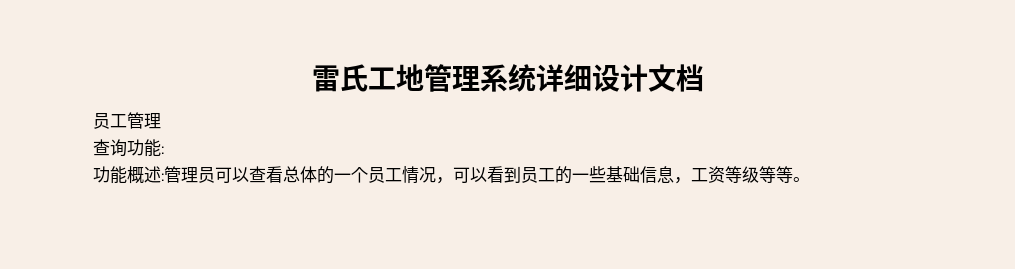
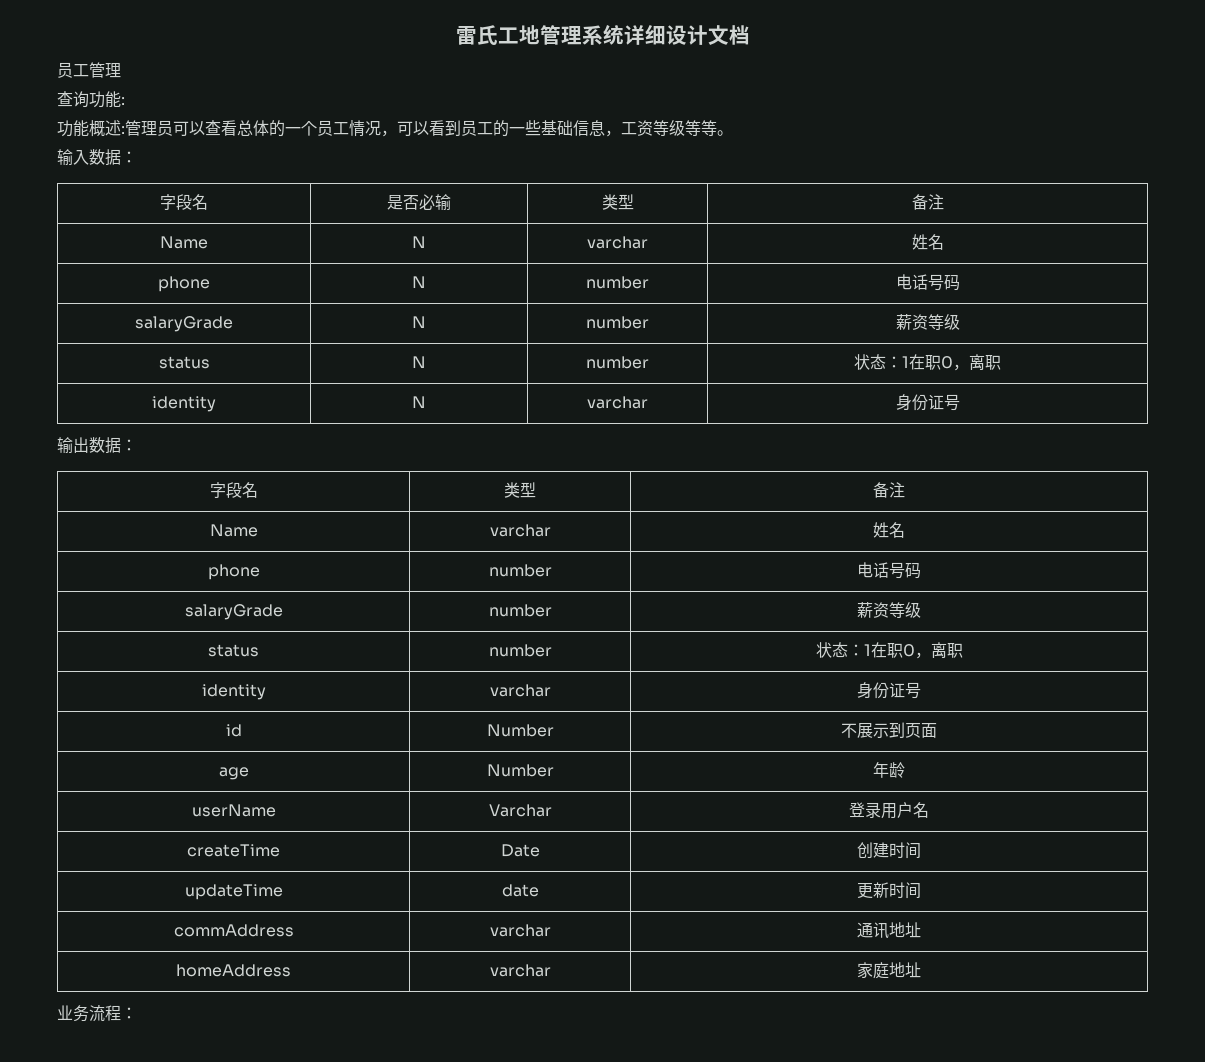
(810, 179) none -> [57,149,137,166] [160,194,208,210] [387,194,452,210] [601,194,634,210] [911,194,944,210] [160,236,208,249] [412,236,427,248] [587,236,648,249] [911,234,944,250] [158,276,210,292] [412,276,427,288] [586,276,649,289] [895,274,960,291] [135,316,233,332] [412,316,427,328] [586,316,649,329] [895,314,960,330] [158,356,210,369] [412,356,427,368] [586,356,649,369] [854,354,1001,371] [152,396,216,412] [412,396,427,408] [587,396,648,409] [895,394,960,411] [57,437,137,454] [209,482,258,498] [504,482,536,498] [873,482,905,498] [209,524,258,537] [489,524,551,537] [873,522,905,538] [207,564,260,580] [488,564,552,577] [857,562,921,579] [184,604,283,620] [488,604,552,617] [857,602,921,618] [208,644,259,657] [488,644,552,657] [815,642,963,659] [201,684,266,700] [489,684,551,697] [857,682,921,699] [225,724,242,737] [486,724,554,737] [841,722,937,738] [218,767,249,780] [486,764,554,777] [873,762,905,778] [191,804,276,817] [488,804,552,817] [849,802,929,819] [187,844,280,857] [500,844,540,857] [857,842,921,859] [184,884,283,900] [501,884,539,897] [857,882,921,899] [173,924,294,937] [489,924,551,937] [857,922,921,939] [176,964,291,977] [489,964,551,977] [857,962,921,979] [57,1005,137,1022] // 输入数据： // 字段名 | 是否必输 | 类型 | 备注 // Name | N | varchar | 姓名 // phone | N | number | 电话号码 // salaryGrade | N | number | 薪资等级 // status | N | number | 状态：1在职0，离职 // identity | N | varchar | 身份证号 // 输出数据： // 字段名 | 类型 | 备注 // Name | varchar | 姓名 // phone | number | 电话号码 // salaryGrade | number | 薪资等级 // status | number | 状态：1在职0，离职 // identity | varchar | 身份证号 // id | Number | 不展示到页面 // age | Number | 年龄 // userName | Varchar | 登录用户名 // createTime | Date | 创建时间 // updateTime | date | 更新时间 // commAddress | varchar | 通讯地址 // homeAddress | varchar | 家庭地址 // 业务流程：

